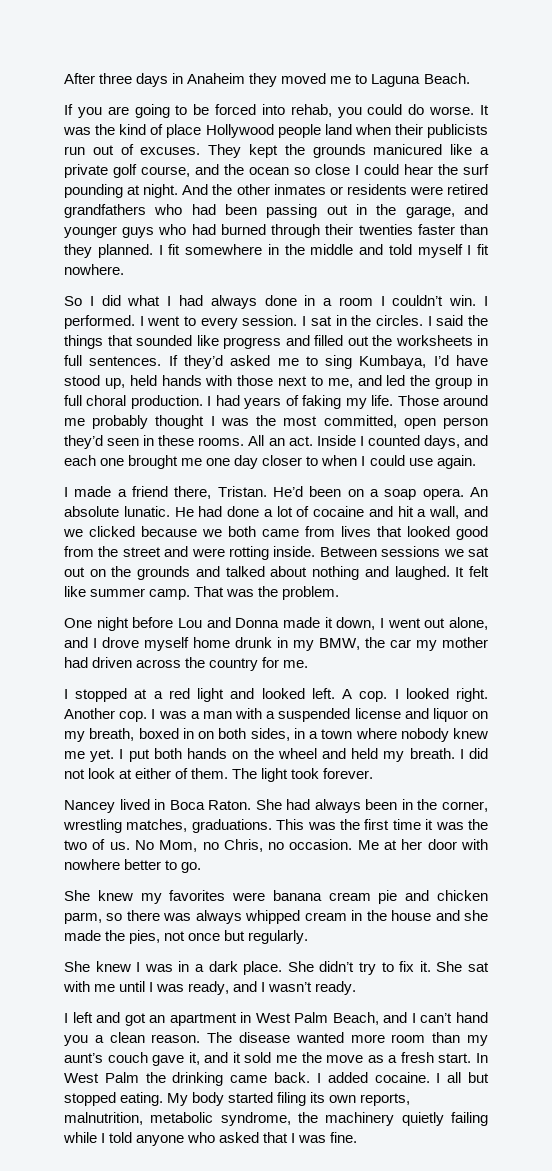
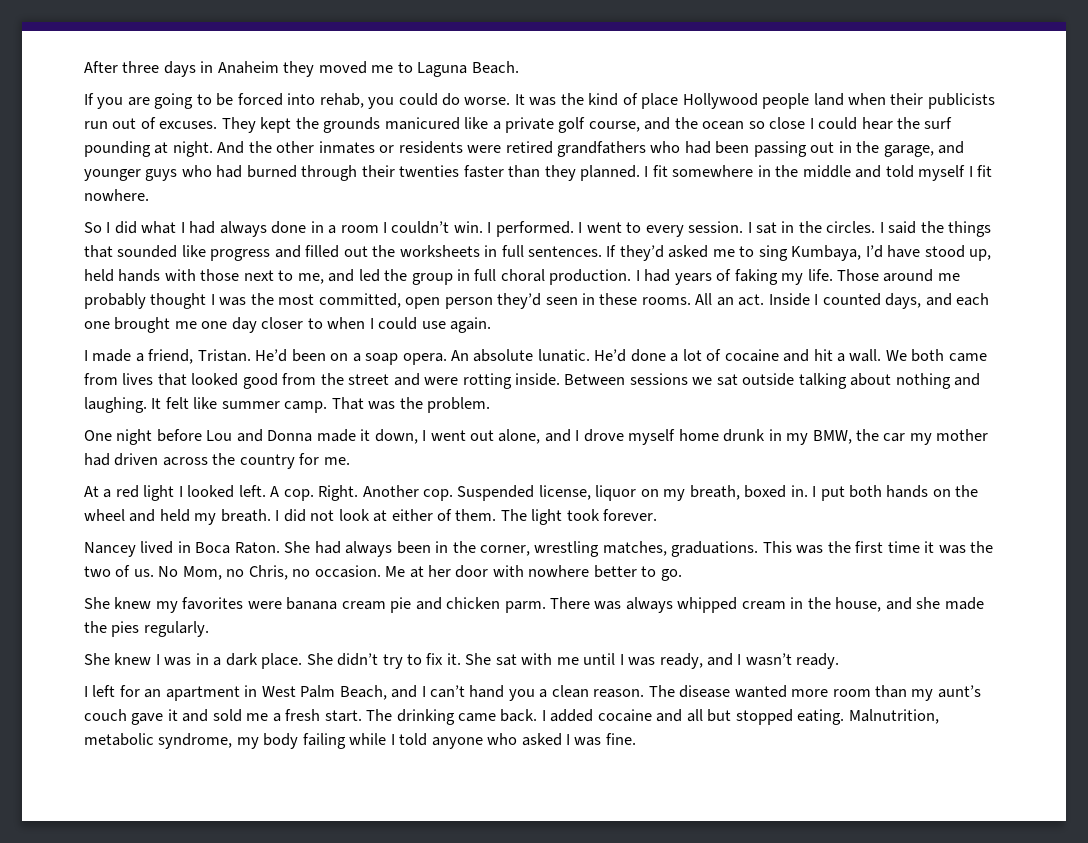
[132,486,212,499] friend there, -> [148,349,194,364] friend,
[174,506,223,517] He had -> [594,349,627,362] He’d
[429,506,489,519] [63,526,222,537] wall, and we clicked because we -> [849,349,907,362] wall. We
[64,566,265,580] out on the grounds and talked -> [742,373,847,389] outside talking
[394,566,450,580] laughed. -> [84,397,147,413] laughing.
[64,688,148,702] I stopped at -> [84,486,99,497] At
[230,688,255,699] and -> [178,486,183,497] I
[394,688,488,702] [64,708,429,722] I looked right. Another cop. I was a man with a suspended license and -> [318,485,591,501] Right. Another cop. Suspended license,
[182,728,488,742] [64,749,115,762] in on both sides, in a town where nobody knew me yet. -> [790,485,808,497] in.
[64,910,160,924] parm, so there -> [504,597,591,613] parm. There
[391,910,432,921] house -> [835,597,882,612] house,
[129,930,246,944] pies, not once but -> [111,621,140,637] pies
[96,1012,146,1026] and got -> [119,685,140,697] for
[188,1052,488,1065] [64,1072,166,1083] it, and it sold me the move as a fresh start. In West Palm the -> [167,709,393,722] it and sold me a fresh start. The
[374,1072,441,1083] cocaine. I -> [597,709,683,722] cocaine and
[167,1092,411,1106] [64,1112,444,1126] My body started filing its own reports, malnutrition, metabolic syndrome, the machinery quietly -> [848,709,939,724] [84,733,299,749] Malnutrition, metabolic syndrome, my body
[263,1132,289,1143] that -> (562, 739) none

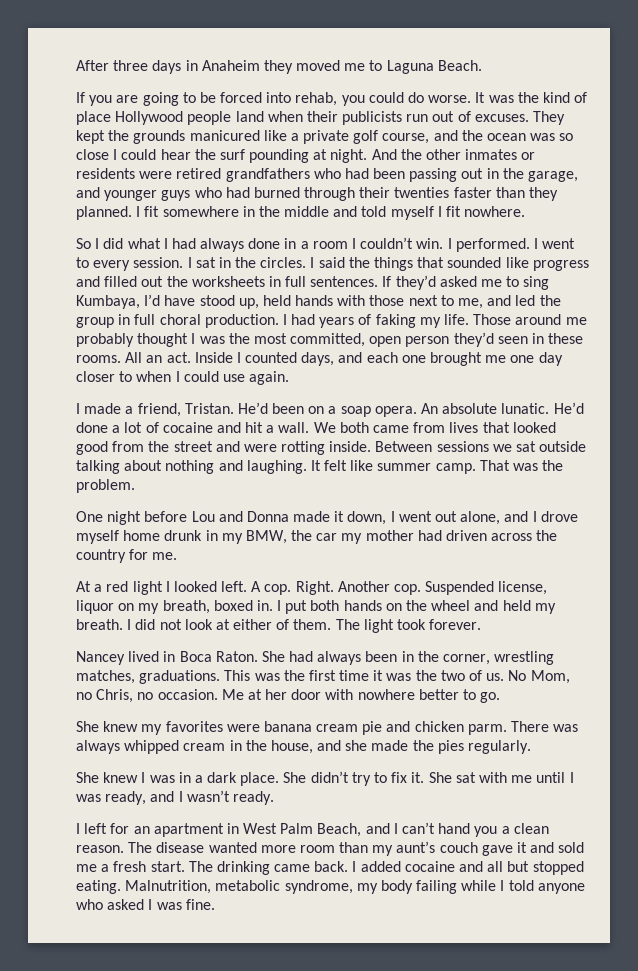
(745, 125) none -> [530,133,556,141] was

